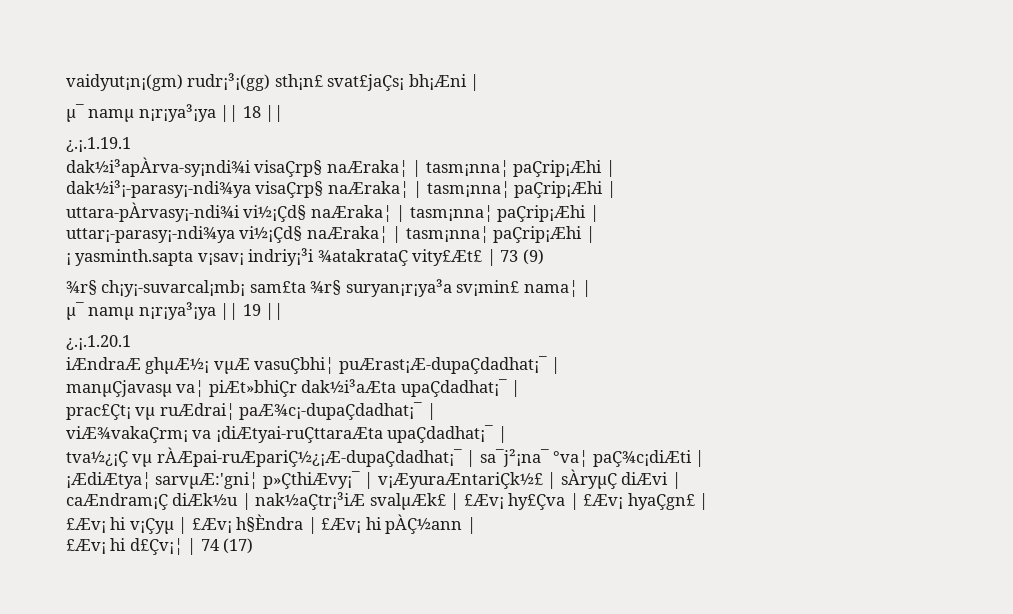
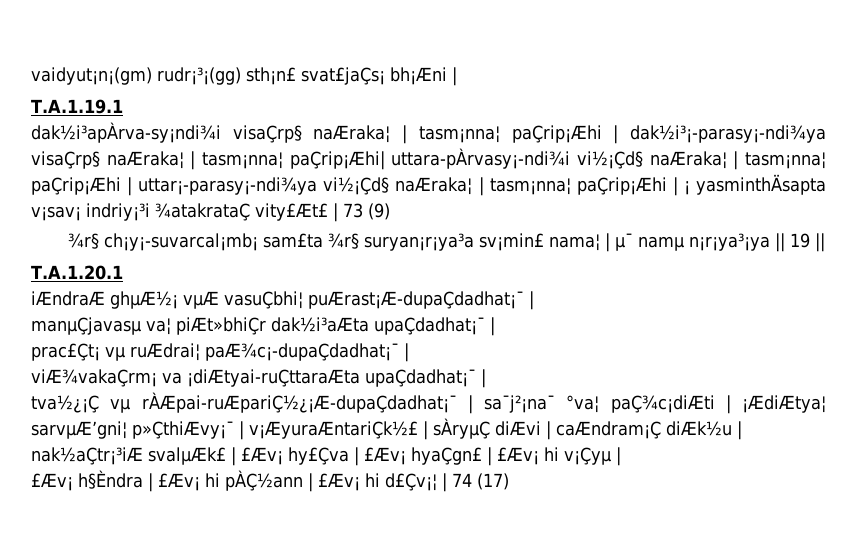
[66,104,284,122] [66,137,131,152] µ¯ namµ n¡r¡ya³¡ya || 18 || // ¿.¡.1.19.1 -> [31,99,123,114] T.A.1.19.1
(615, 168) // -> (619, 134) none
[514,181,616,198] paÇrip¡Æhi | // -> [289,151,385,170] paÇrip¡Æhi|
(599, 213) // -> (133, 186) none
[66,249,194,266] // ¡ yasminth.sapta -> [683,174,827,195] ¡ yasminthÄsapta
(592, 288) // -> (611, 242) none
[66,335,131,350] ¿.¡.1.20.1 -> [31,265,123,280] T.A.1.20.1
[66,472,259,489] // ¡ÆdiÆtya¦ sarvµÆ:'gni¦ -> [742,395,826,413] [31,421,127,439] ¡ÆdiÆtya¦ sarvµÆ’gni¦
(681, 480) // -> (551, 430) none
(709, 501) // -> (492, 456) none
(188, 525) none -> (621, 456) //
(476, 525) // -> (313, 482) none

